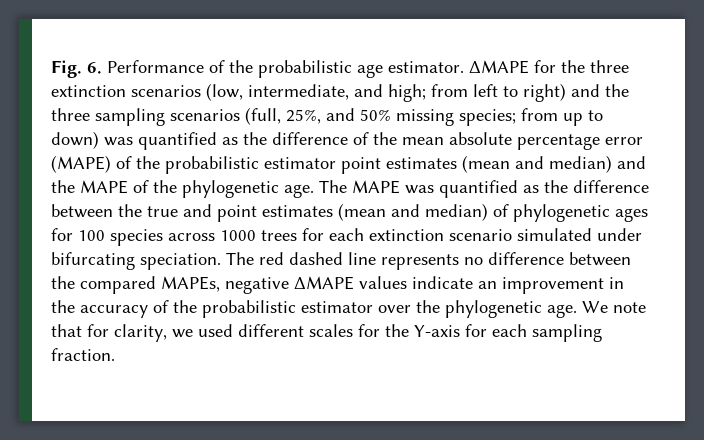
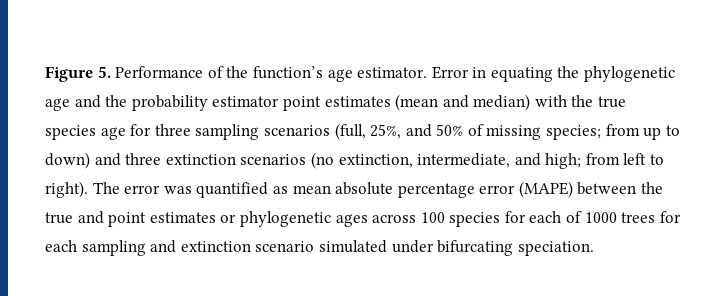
[51,60,102,78] Fig. 6. -> [45,66,111,82] Figure 5.
[258,60,352,78] probabilistic -> [252,66,323,79] function’s
[469,60,629,74] [51,83,629,102] ΔMAPE for the three extinction scenarios (low, intermediate, and high; from left to right) and the -> [431,66,676,82] [45,94,627,111] [45,124,152,140] Error in equating the phylogenetic age and the probability estimator point estimates (mean and median) with the true species age for
(391, 115) none -> [467,124,484,136] of
[104,132,397,150] was quantified as the difference of the -> [94,152,665,169] [45,181,288,198] and three extinction scenarios (no extinction, intermediate, and high; from left to right). The error was quantified as
[116,155,646,174] [51,180,649,198] of the probabilistic estimator point estimates (mean and median) and the MAPE of the phylogenetic age. The MAPE was quantified as the difference -> (573, 189) none
[338,203,509,221] (mean and median) of -> [220,214,237,223] or
[51,228,73,241] for -> [372,214,417,223] across
[168,233,215,241] across -> [504,211,583,223] for each of
(364, 234) none -> [81,240,177,256] sampling and
[226,252,631,270] [51,276,624,294] [51,300,646,318] [51,324,602,342] [51,348,115,361] The red dashed line represents no difference between the compared MAPEs, negative ΔMAPE values indicate an improvement in the accuracy of the probabilistic estimator over the phylogenetic age. We note that for clarity, we used different scales for the Y-axis for each sampling fraction. -> (594, 248) none

